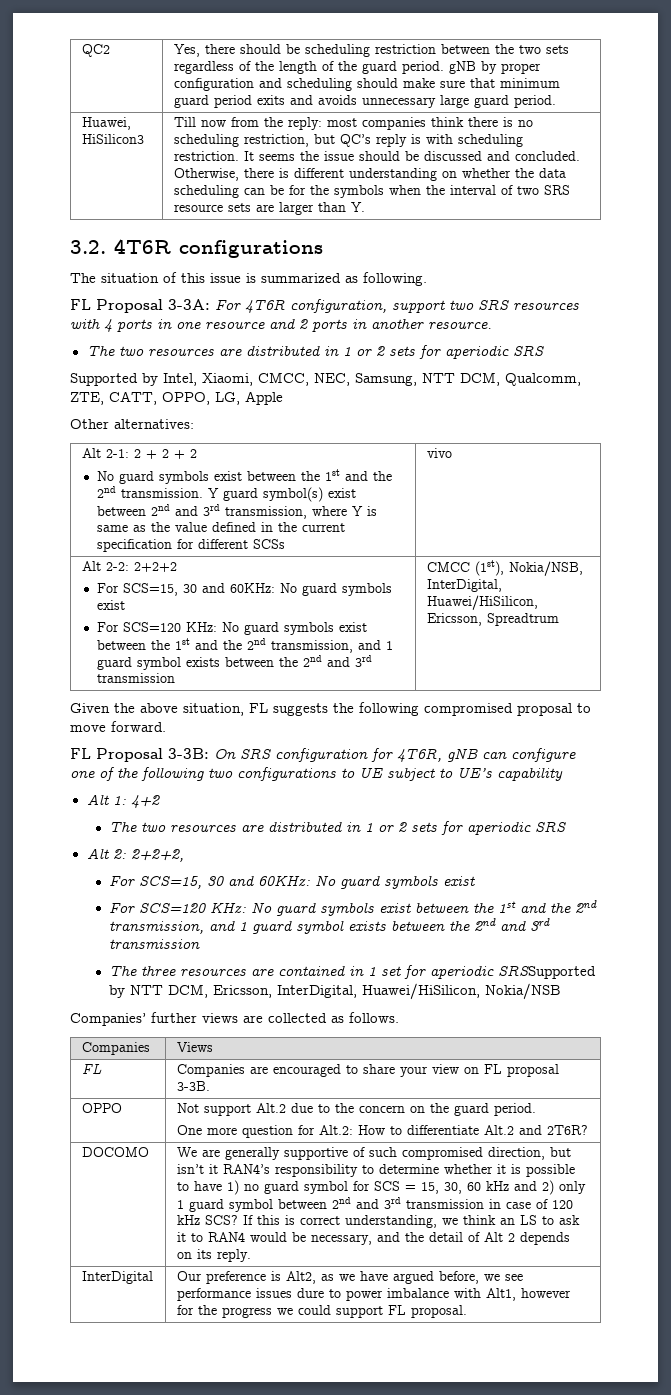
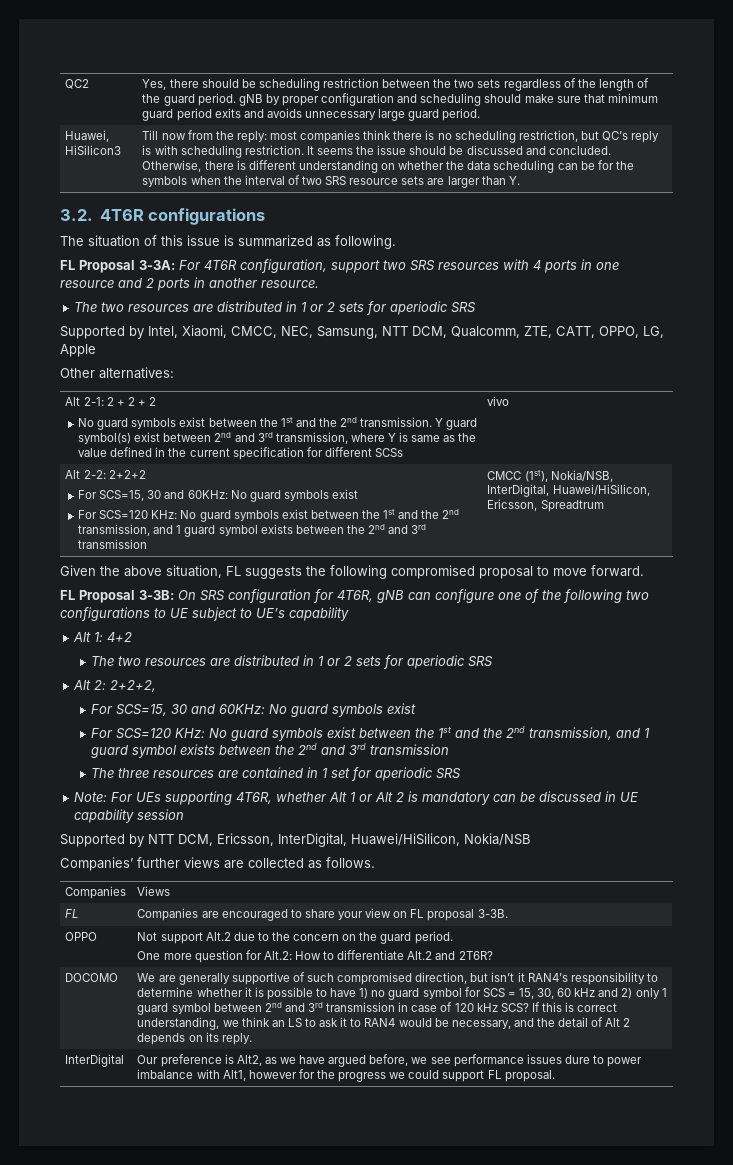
[498,965,597,979] SRSSupported -> [436,768,462,779] [74,791,639,805] [74,809,185,823] [60,834,125,847] SRS // Note: For UEs supporting 4T6R, whether Alt 1 or Alt 2 is mandatory can be discussed in UE capability session // Supported

